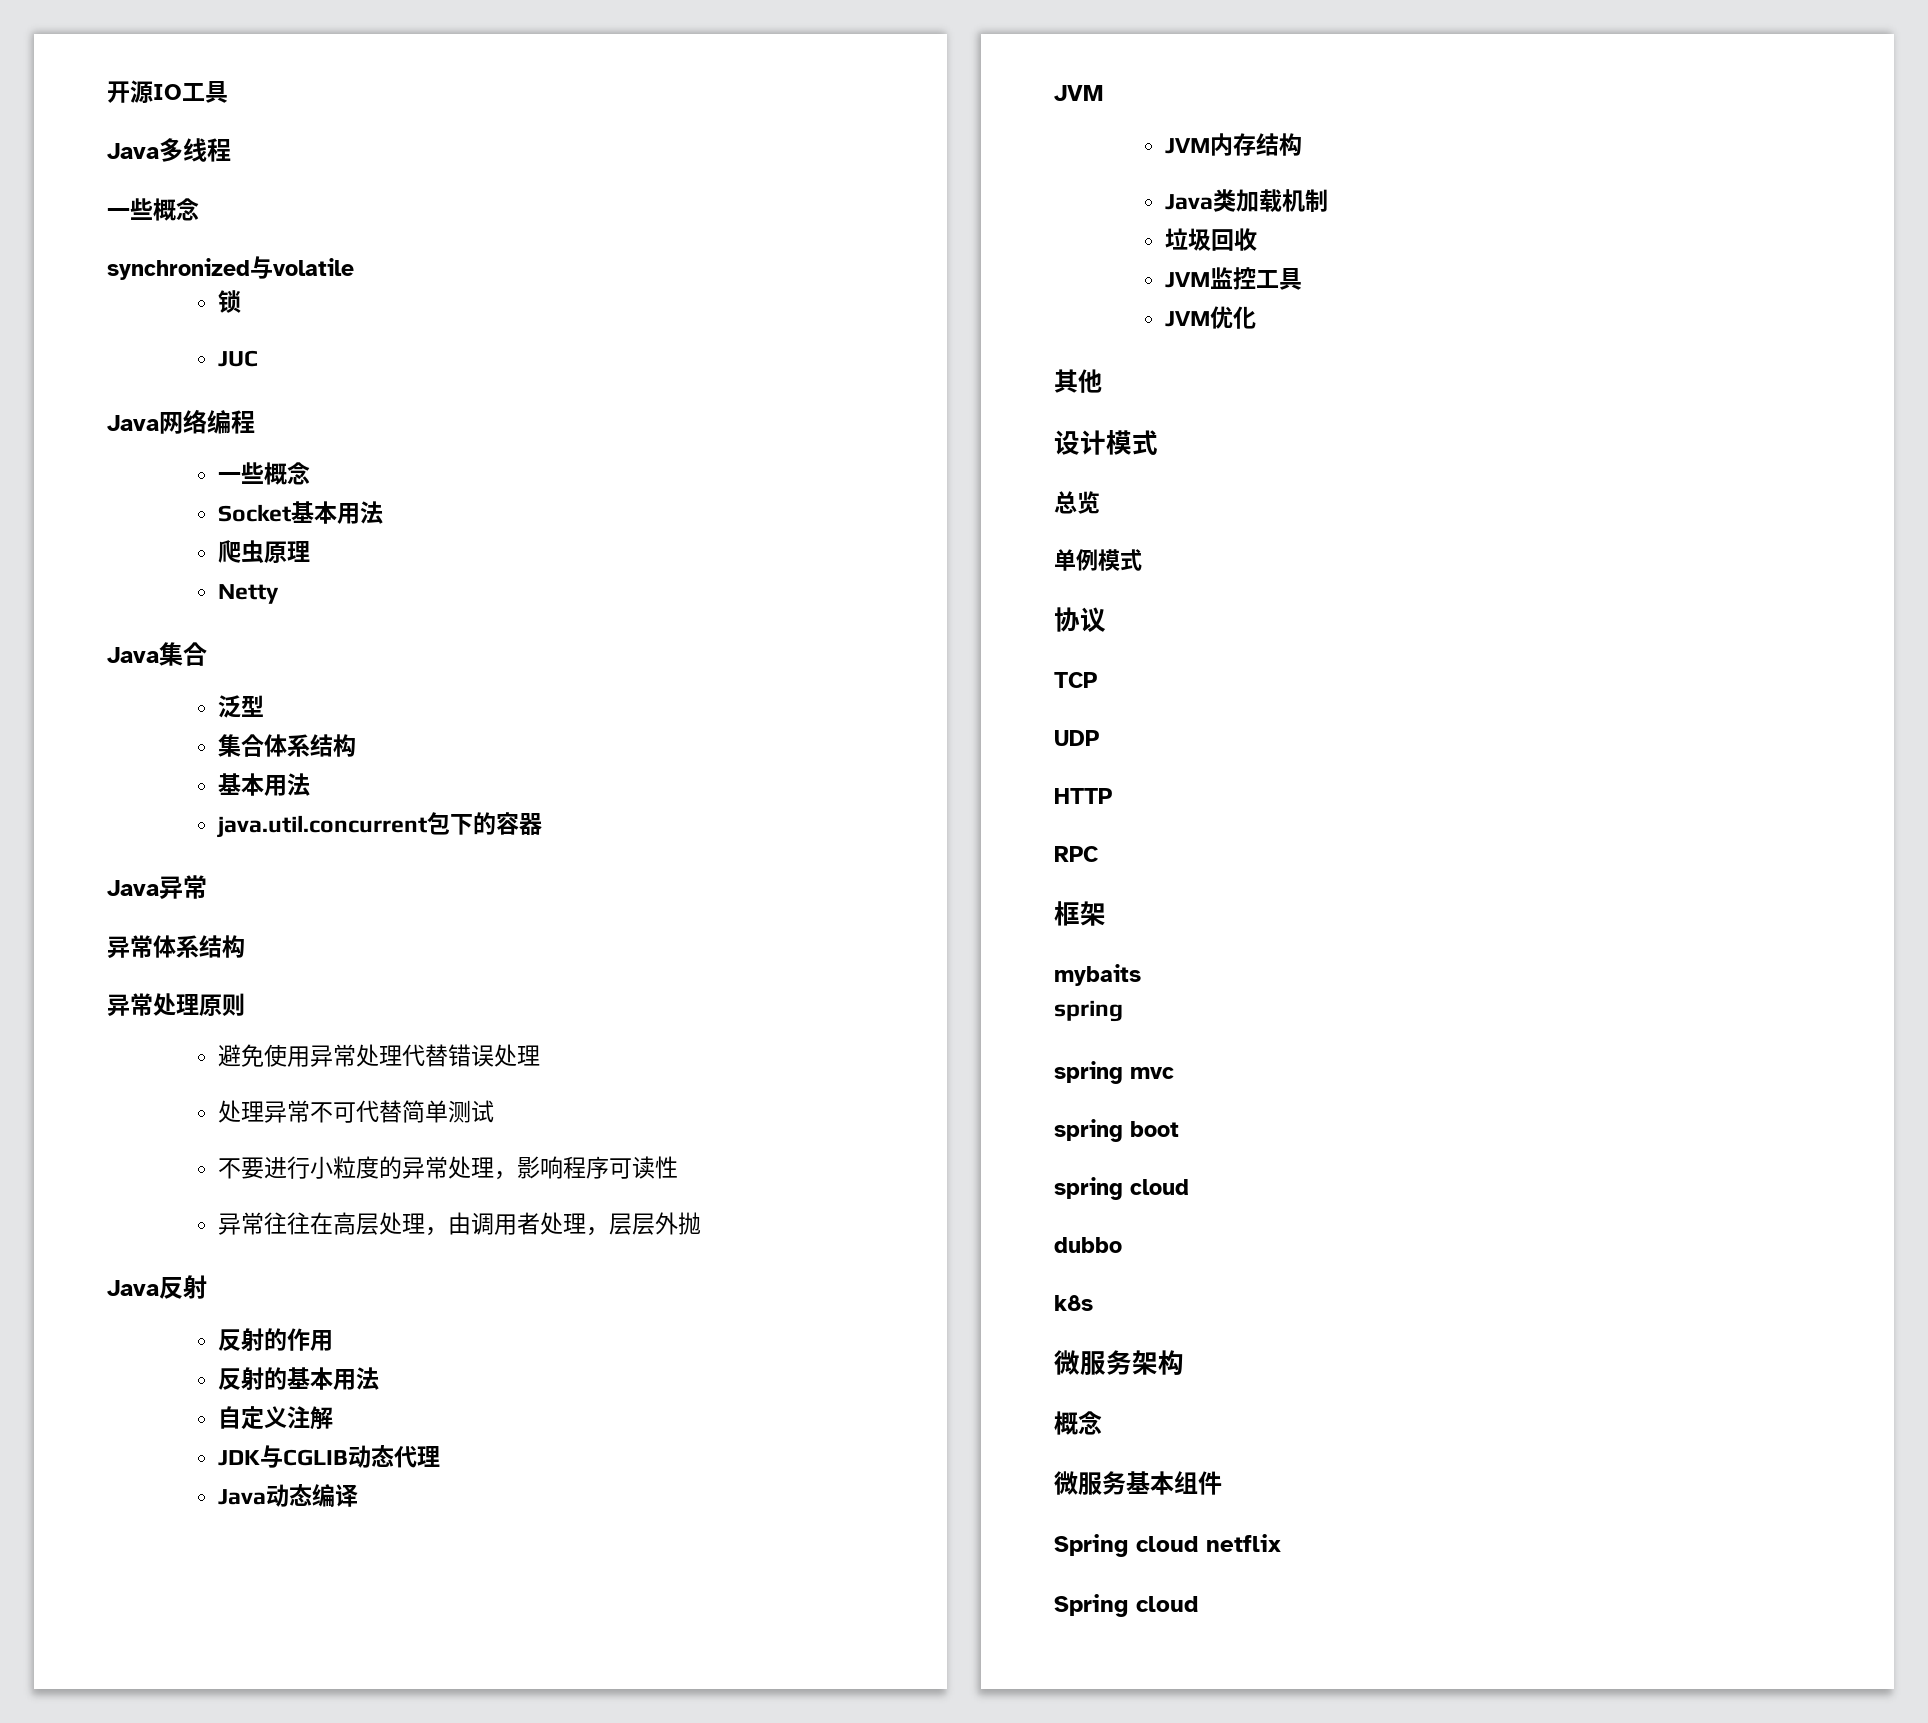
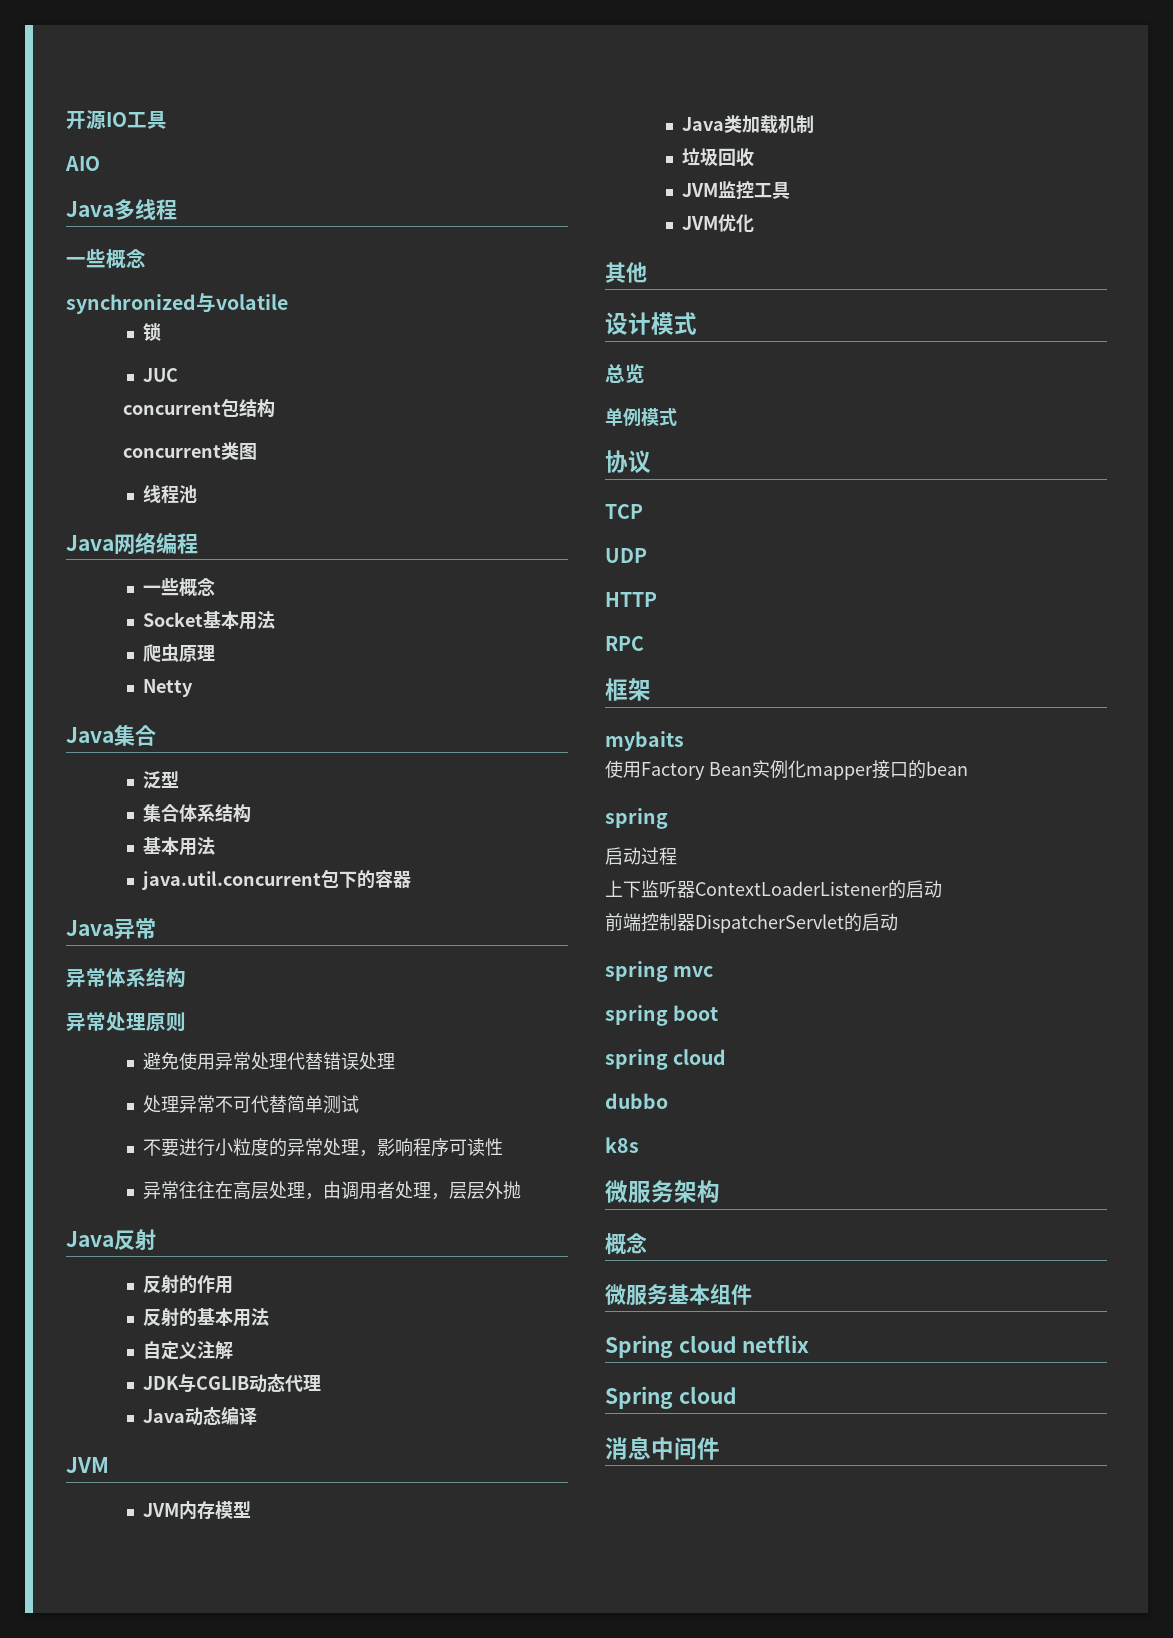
(228, 92) none -> [65,156,100,171] // AIO
(259, 358) none -> [123,398,276,418] [123,442,258,460] [142,485,197,504] // concurrent包结构 // concurrent类图 // 线程池
[1256,133,1303,156] 结构 -> [214,1501,251,1519] 模型
[1054,1000,1123,1022] spring -> [605,760,968,780] [605,808,668,829] [605,847,677,865] [605,880,942,899] [605,913,898,933] 使用Factory Bean实例化mapper接口的bean // spring // 启动过程 // 上下监听器ContextLoaderListener的启动 // 前端控制器DispatcherServlet的启动
(1198, 1604) none -> [605,1436,720,1460] // 消息中间件

